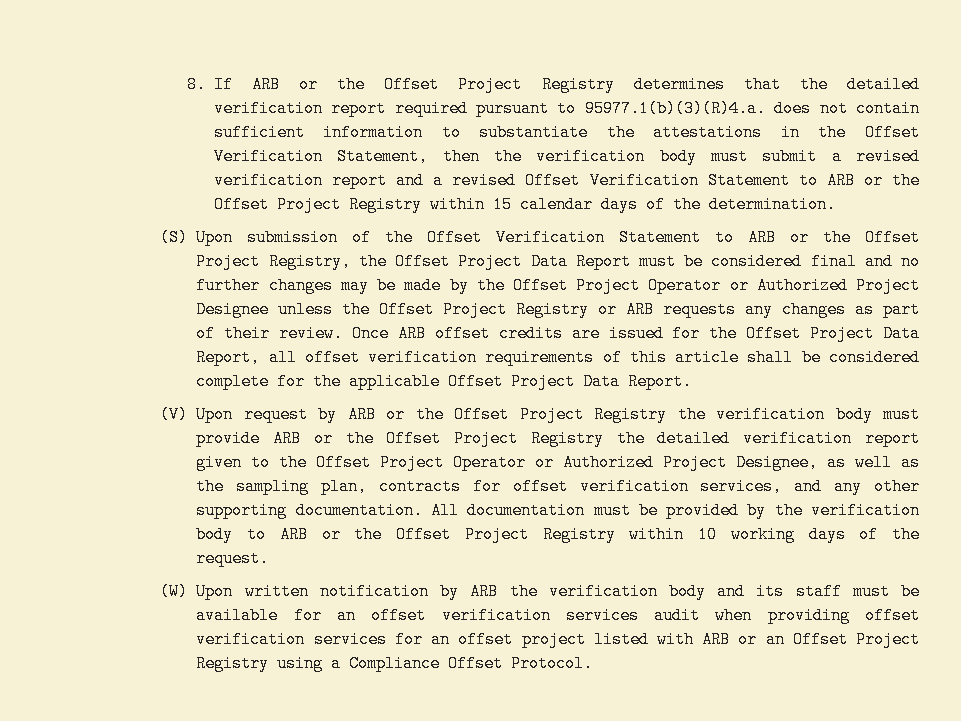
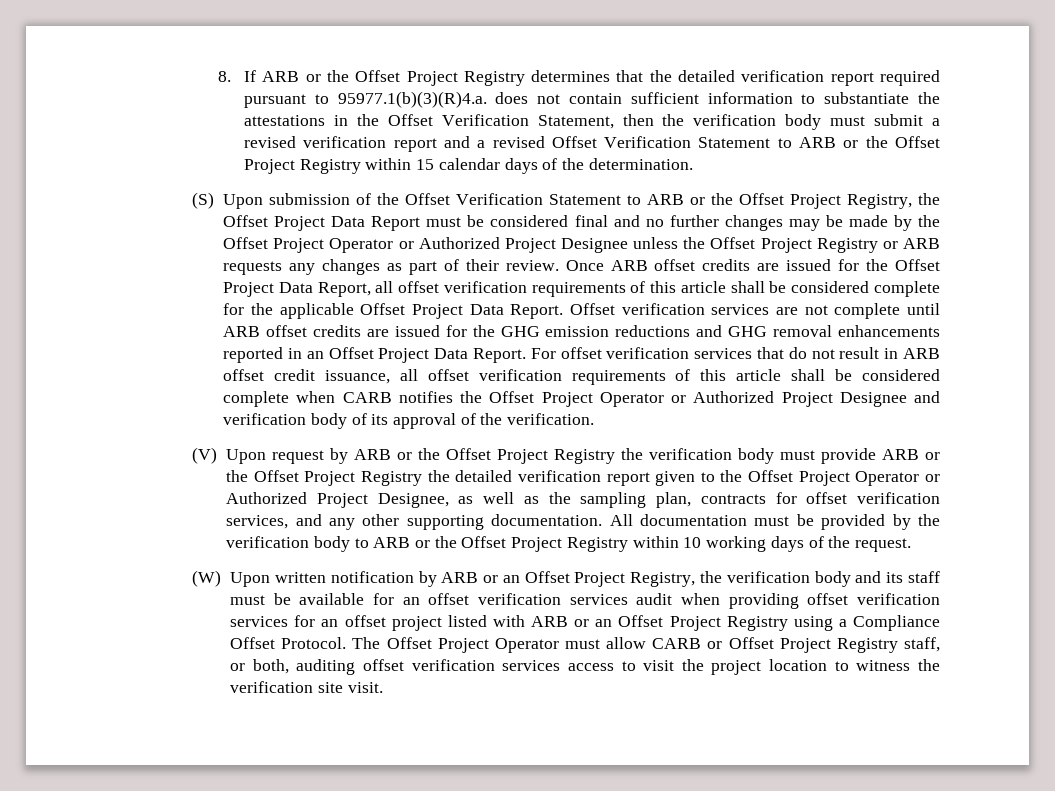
(693, 381) none -> [569,303,941,319] [223,325,940,337] [223,347,940,363] [223,369,941,385] [223,391,940,407] [223,413,595,429] Offset verification services are not complete until ARB offset credits are issued for the GHG emission reductions and GHG removal enhancements reported in an Offset Project Data Report. For offset verification services that do not result in ARB offset credit issuance, all offset verification requirements of this article shall be considered complete when CARB notifies the Offset Project Operator or Authorized Project Designee and verification body of its approval of the verification.
(499, 591) none -> [483,571,696,587] or an Offset Project Registry,
(594, 663) none -> [352,637,941,653] [230,659,940,675] [230,681,383,693] The Offset Project Operator must allow CARB or Offset Project Registry staff, or both, auditing offset verification services access to visit the project location to witness the verification site visit.

